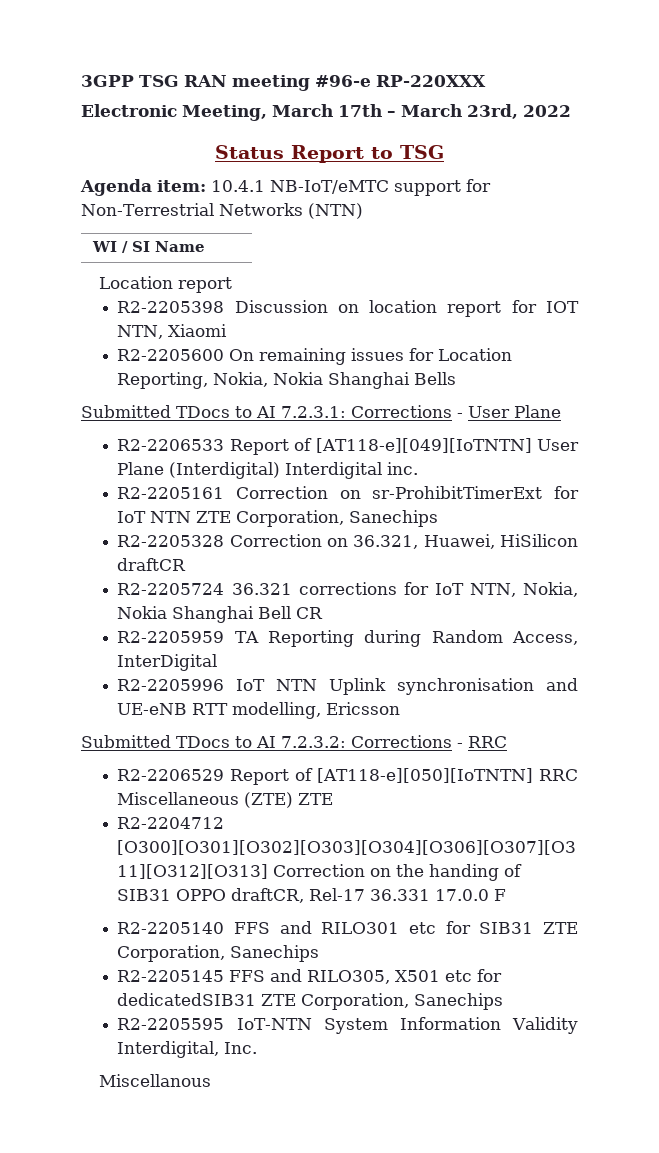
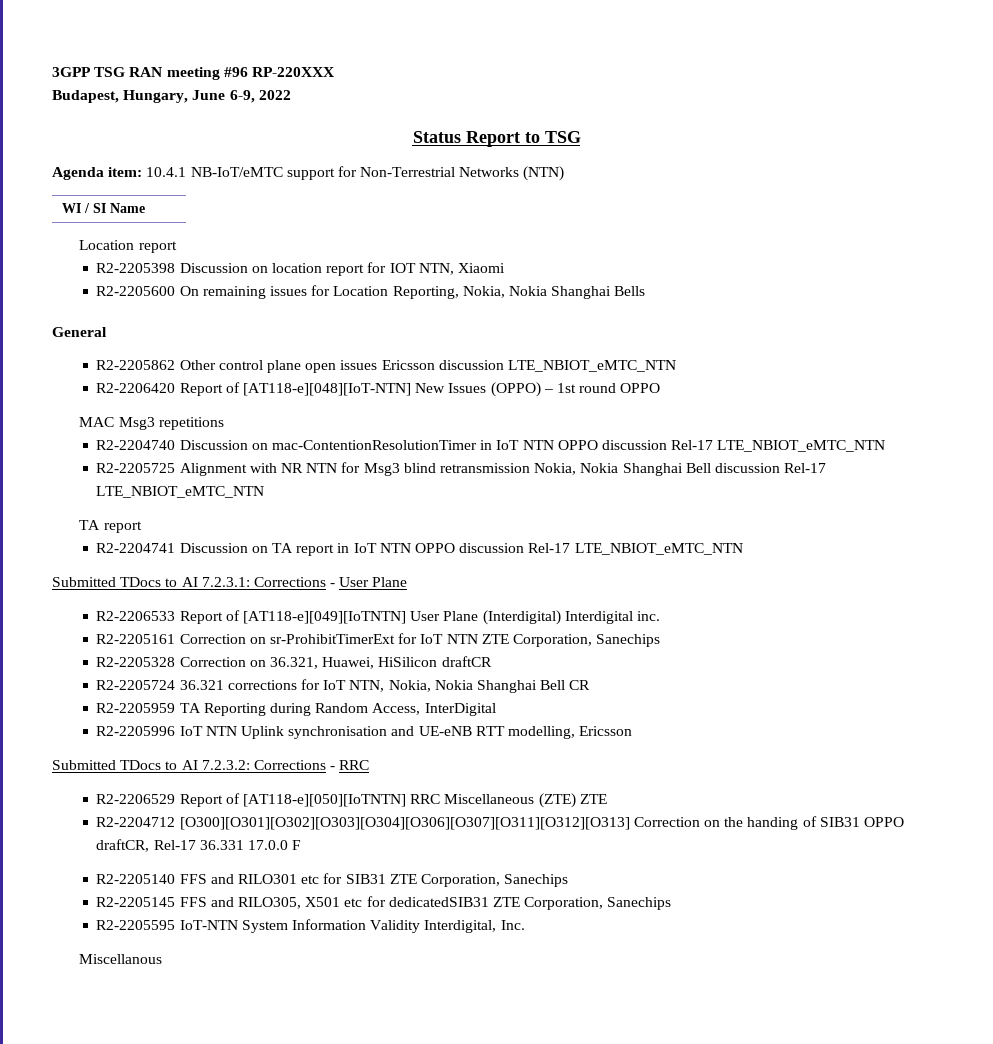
[315,75,371,87] #96-e -> [223,67,248,77] #96
[81,104,518,121] Electronic Meeting, March 17th – March 23rd, -> [52,90,255,103] Budapest, Hungary, June 6-9,
(457, 378) none -> [52,327,107,337] [96,360,676,373] [96,382,661,397] [79,417,224,430] [96,440,886,452] [96,462,827,476] [96,486,265,498] [79,520,142,533] [96,543,743,556] // General // R2-2205862 Other control plane open issues Ericsson discussion LTE_NBIOT_eMTC_NTN // R2-2206420 Report of [AT118-e][048][IoT-NTN] New Issues (OPPO) – 1st round OPPO // MAC Msg3 repetitions // R2-2204740 Discussion on mac-ContentionResolutionTimer in IoT NTN OPPO discussion Rel-17 LTE_NBIOT_eMTC_NTN // R2-2205725 Alignment with NR NTN for Msg3 blind retransmission Nokia, Nokia Shanghai Bell discussion Rel-17 LTE_NBIOT_eMTC_NTN // TA report // R2-2204741 Discussion on TA report in IoT NTN OPPO discussion Rel-17 LTE_NBIOT_eMTC_NTN

